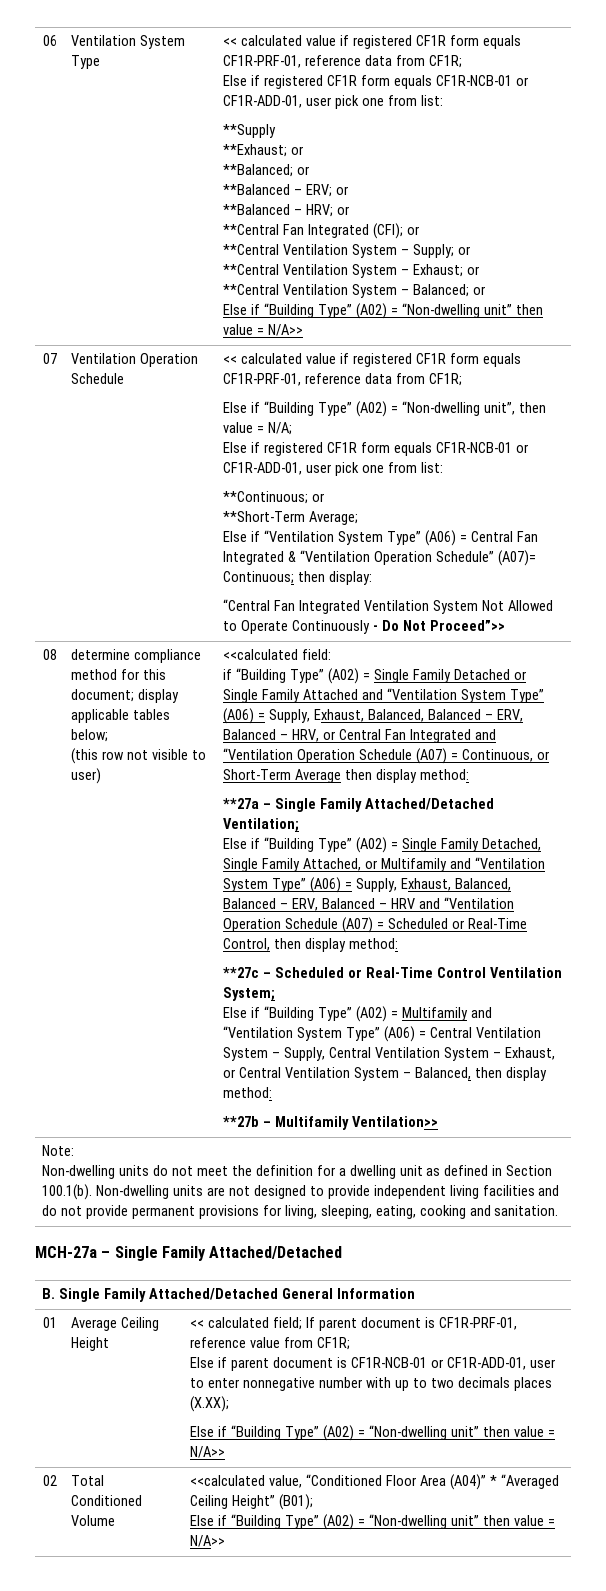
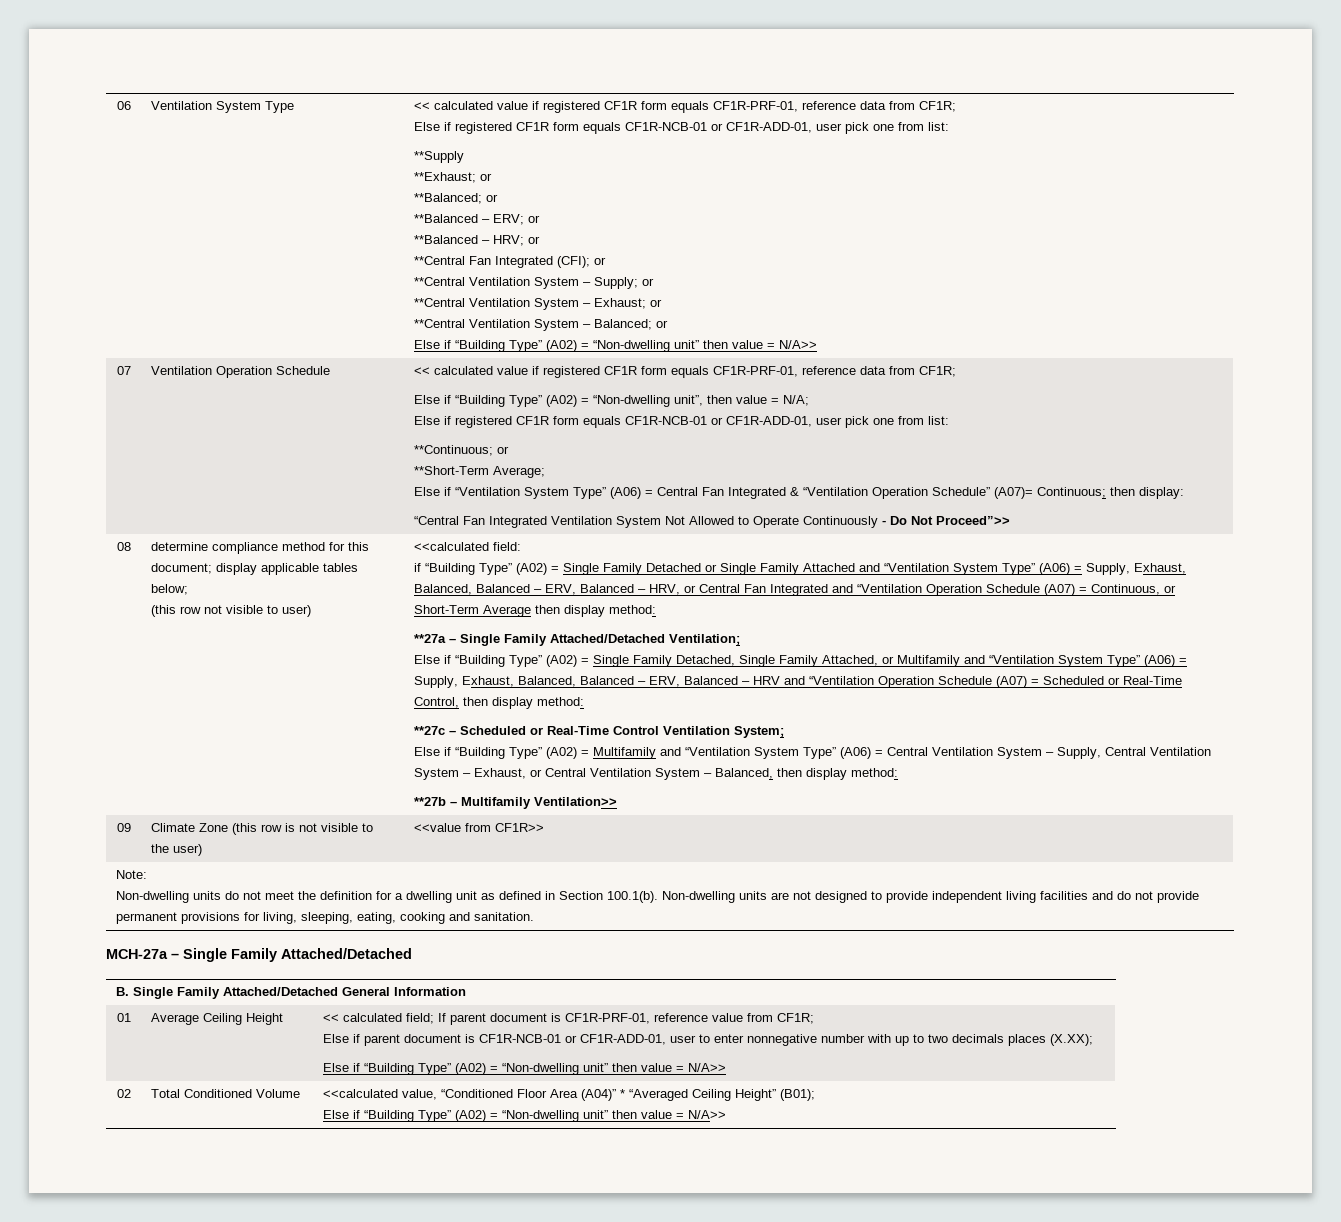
(439, 1121) none -> [117,823,131,832] [151,823,374,835] [151,844,203,856] [414,823,545,832] // 09 | Climate Zone (this row is not visible to the user) | <<value from CF1R>>

